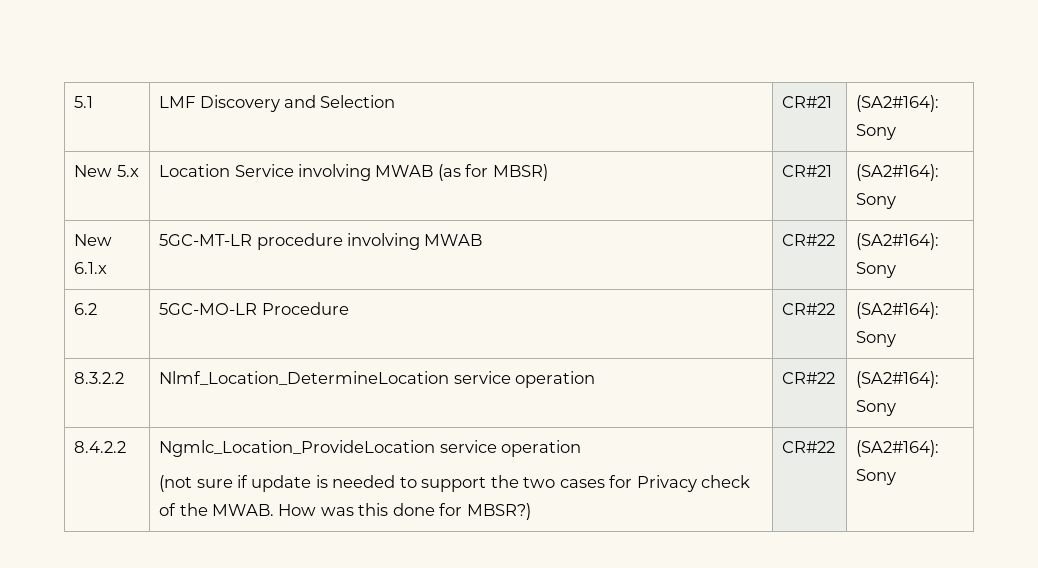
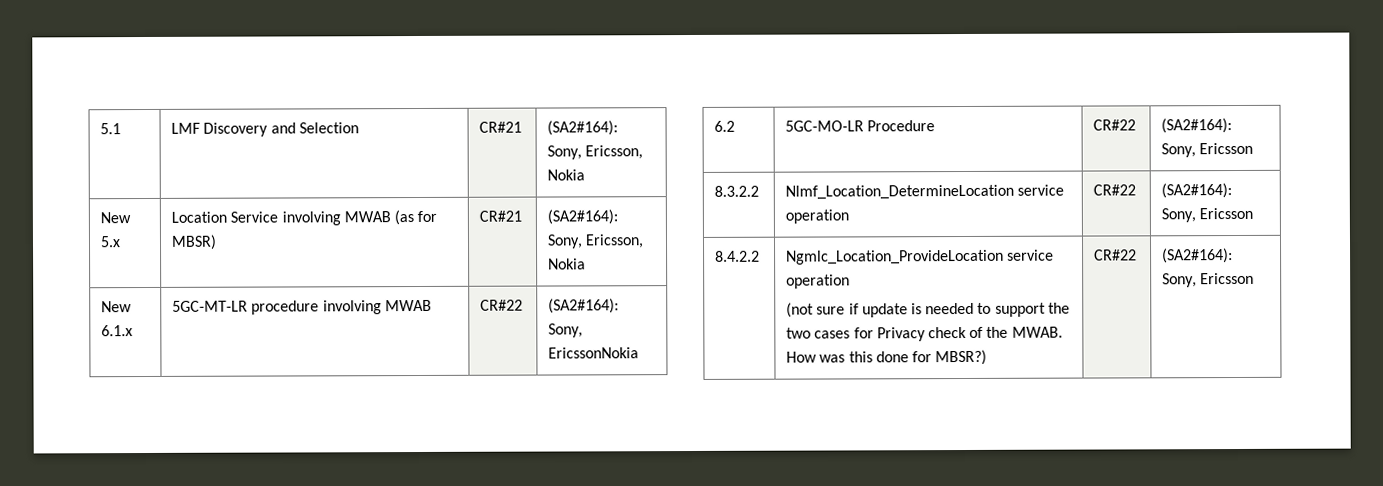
[856,124,897,140] Sony -> [547,145,644,160] [547,169,586,181] Sony, Ericsson, Nokia
[856,193,897,209] Sony -> [547,234,645,249] [548,258,587,270] Sony, Ericsson, Nokia
[856,262,897,278] Sony -> [548,323,584,338] [548,347,640,359] Sony, EricssonNokia
[856,331,897,347] Sony -> [1161,142,1254,158] Sony, Ericsson
[856,400,897,416] Sony -> [1161,207,1254,223] Sony, Ericsson
[856,469,897,485] Sony -> [1162,272,1255,288] Sony, Ericsson

